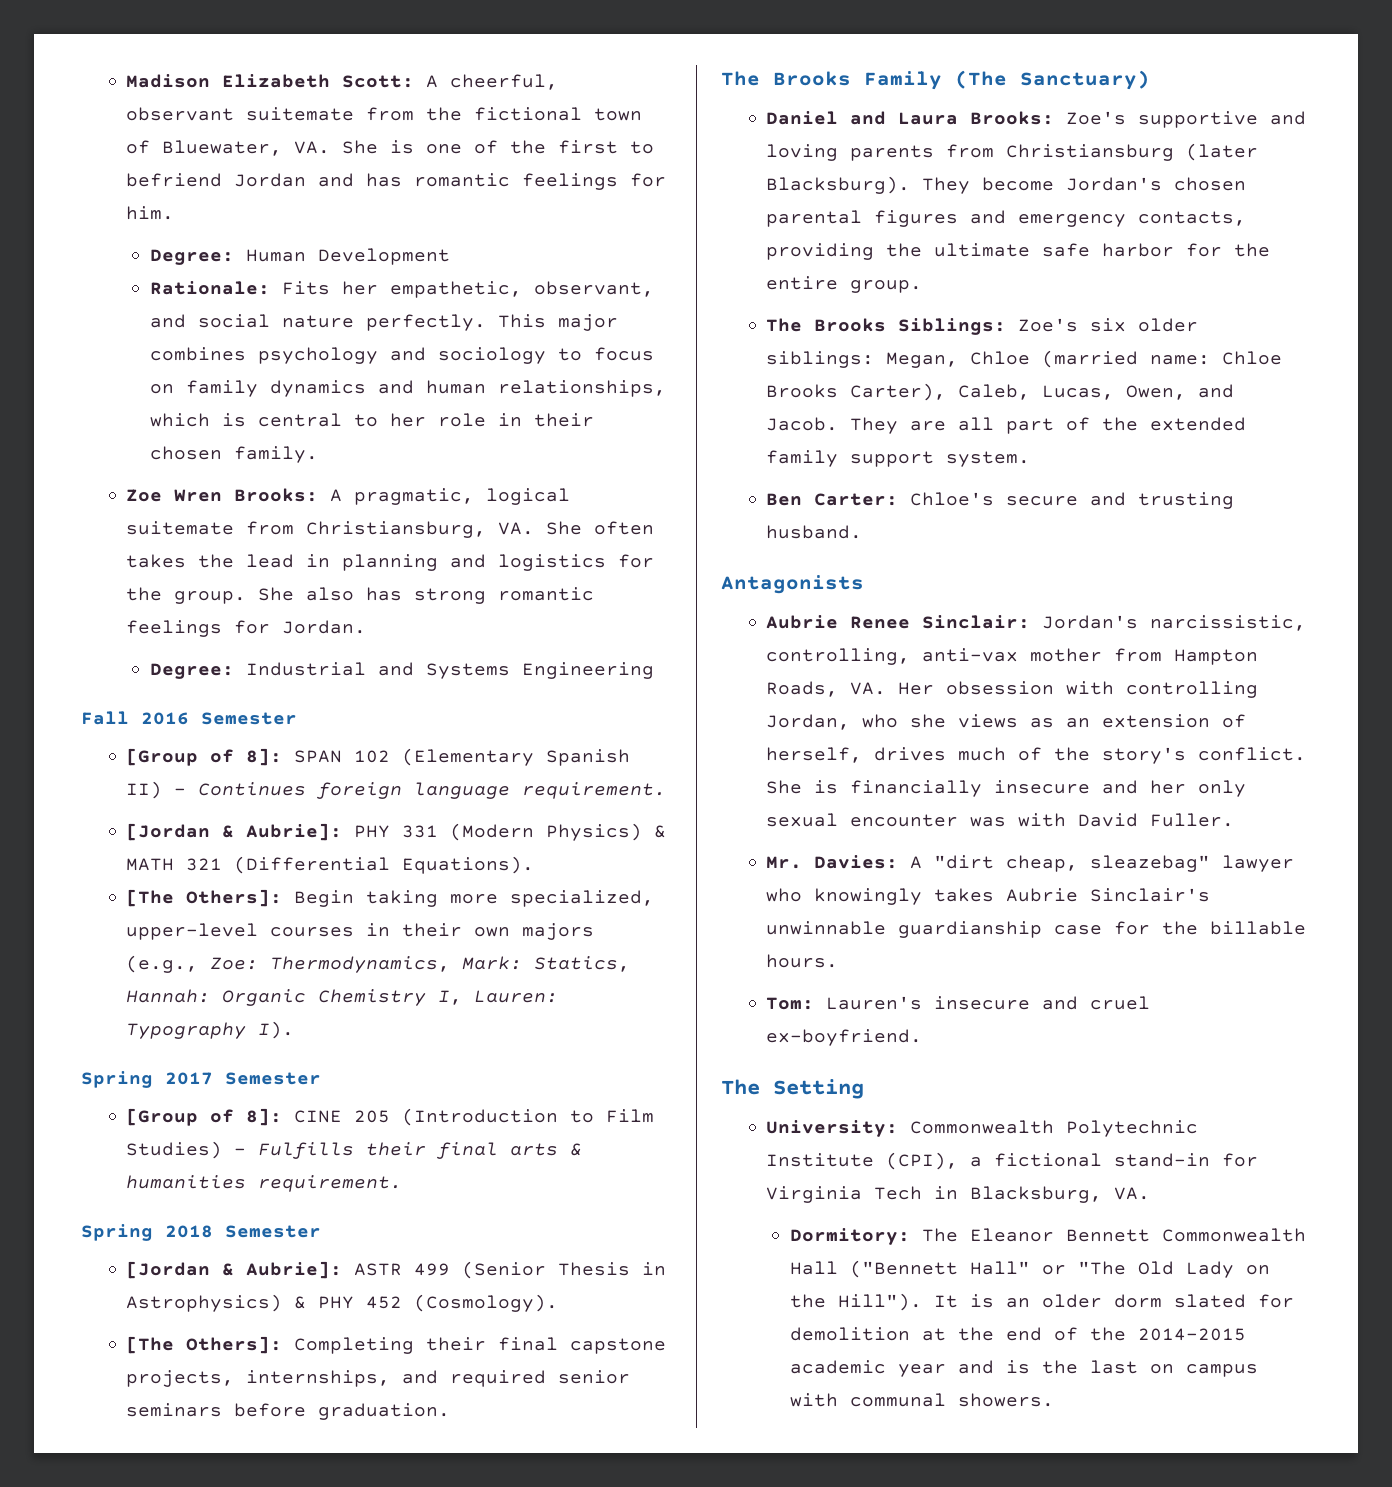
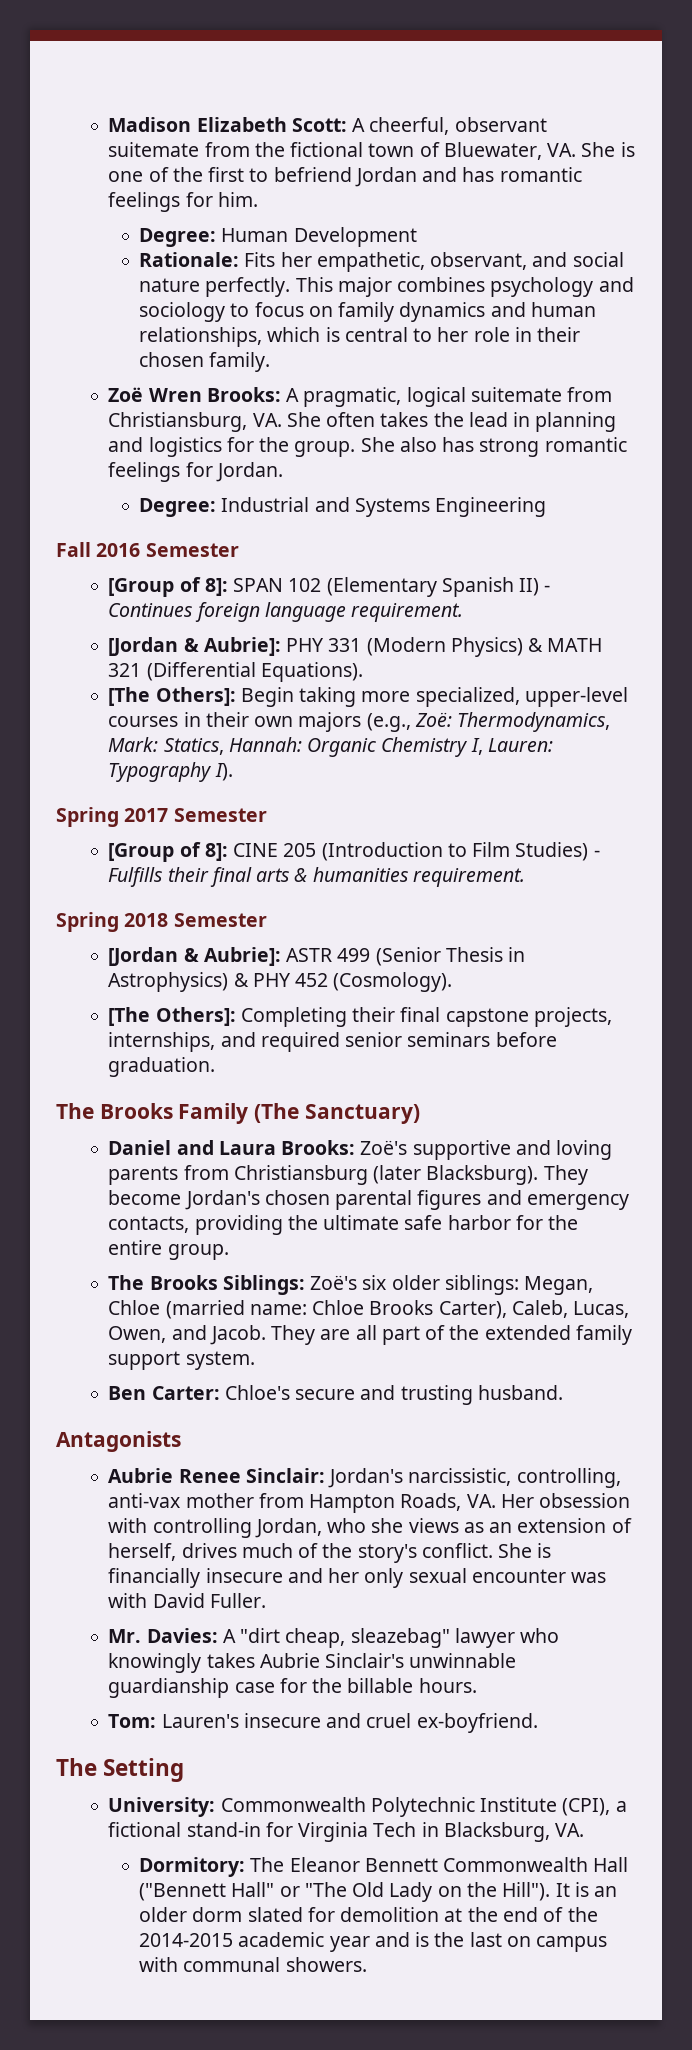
[126,489,163,502] Zoe -> [108,387,144,402] Zoë
[210,957,259,970] Zoe: -> [414,712,452,727] Zoë:
[1066,111,1127,125] Zoe's -> [360,1140,408,1155] Zoë's
[1018,318,1079,332] Zoe's -> [310,1275,358,1290] Zoë's

